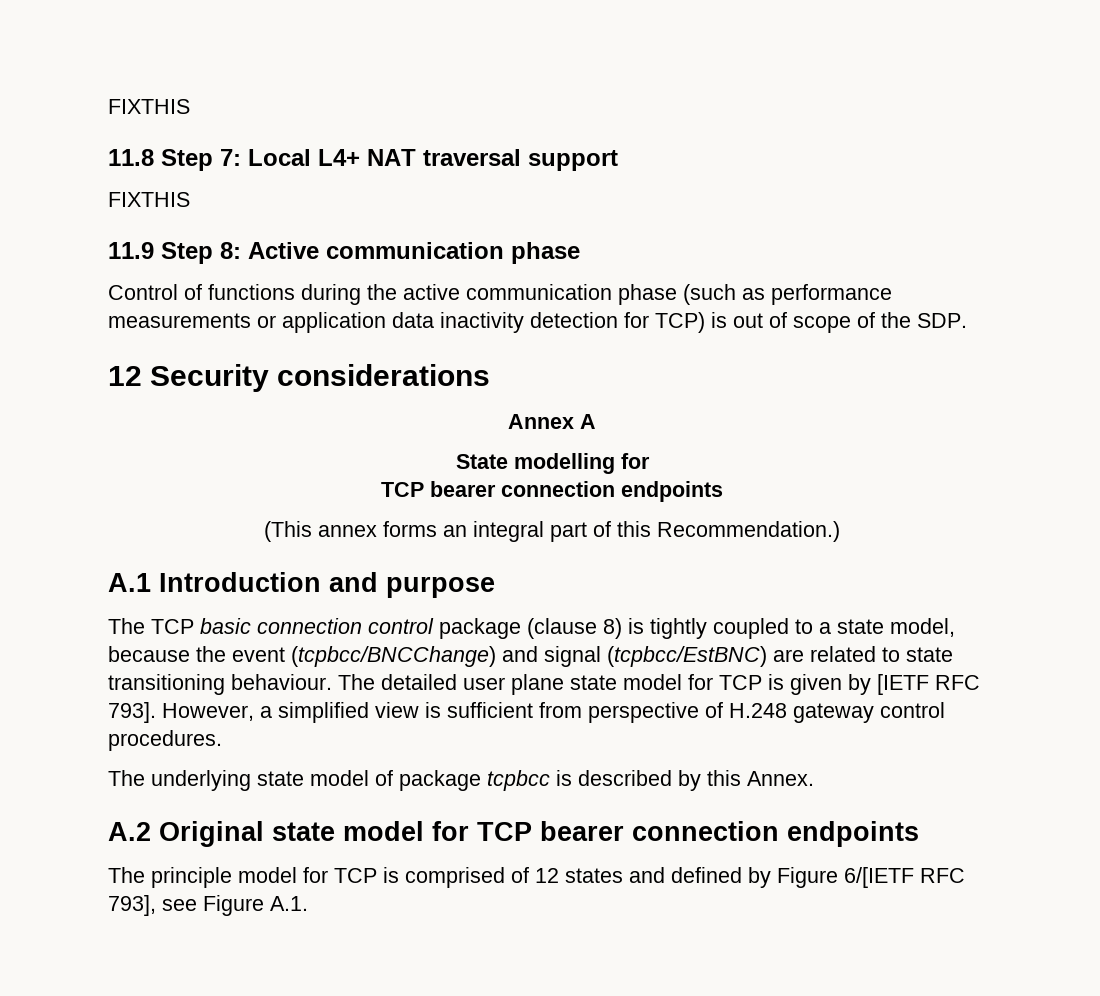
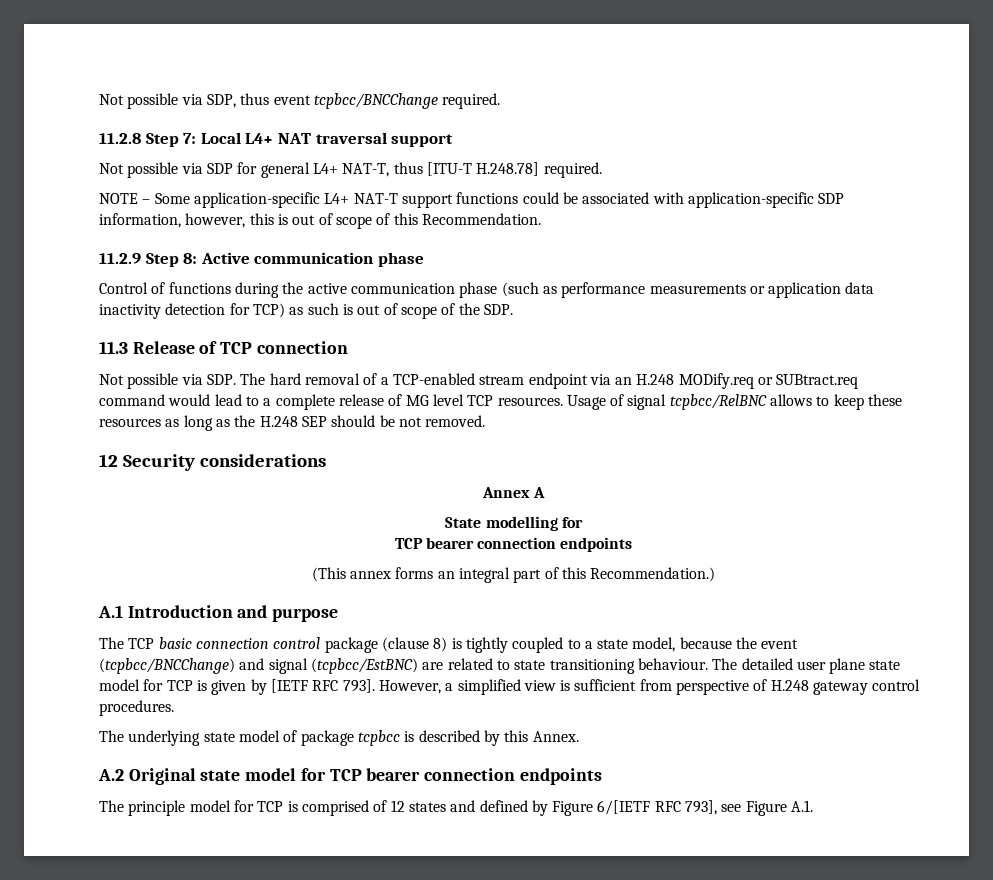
[108,99,190,114] [108,149,154,166] FIXTHIS // 11.8 -> [99,93,501,109] [99,133,141,144] Not possible via SDP, thus event tcpbcc/BNCChange required. // 11.2.8
[108,192,190,207] [108,242,154,259] FIXTHIS // 11.9 -> [99,162,602,178] [99,192,845,208] [99,213,541,229] [99,253,141,264] Not possible via SDP for general L4+ NAT-T, thus [ITU-T H.248.78] required. // NOTE – Some application-specific L4+ NAT-T support functions could be associated with application-specific SDP information, however, this is out of scope of this Recommendation. // 11.2.9
(705, 322) none -> [289,303,339,315] as such
(967, 320) none -> [99,341,348,354] [99,373,859,389] [99,394,903,410] [99,415,486,431] // 11.3 Release of TCP connection // Not possible via SDP. The hard removal of a TCP-enabled stream endpoint via an H.248 MODify.req or SUBtract.req command would lead to a complete release of MG level TCP resources. Usage of signal tcpbcc/RelBNC allows to keep these resources as long as the H.248 SEP should be not removed.

